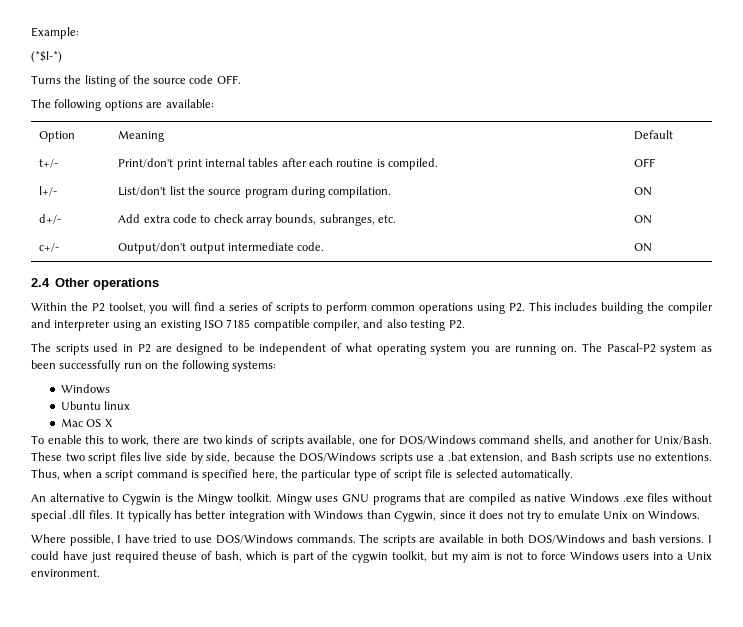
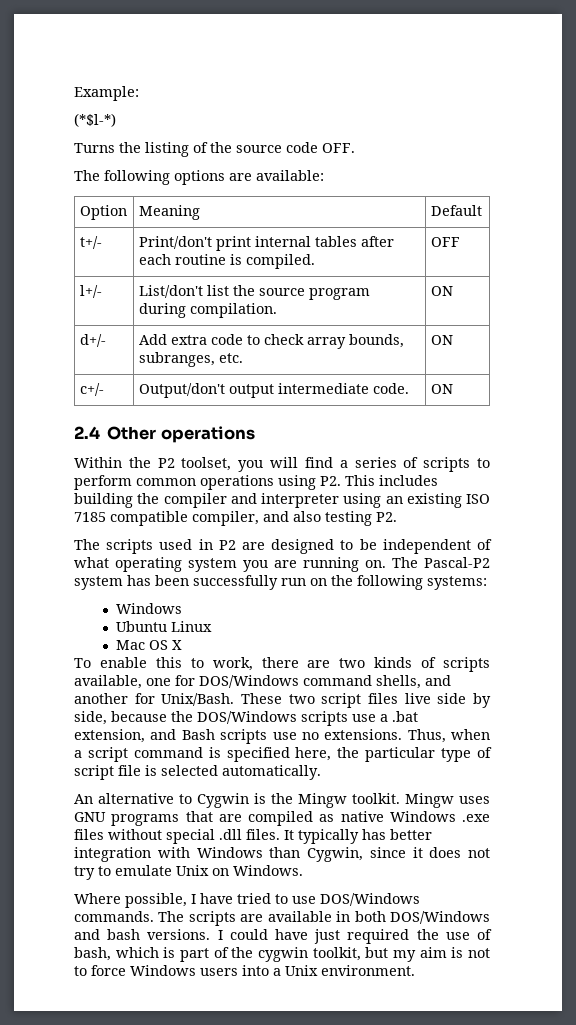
[700,346,712,352] as -> [127,575,151,586] has
[104,401,131,410] linux -> [171,621,213,632] Linux
[654,453,712,461] extentions. -> [324,729,403,740] extensions.
[162,551,198,560] theuse -> [416,929,470,940] the use

